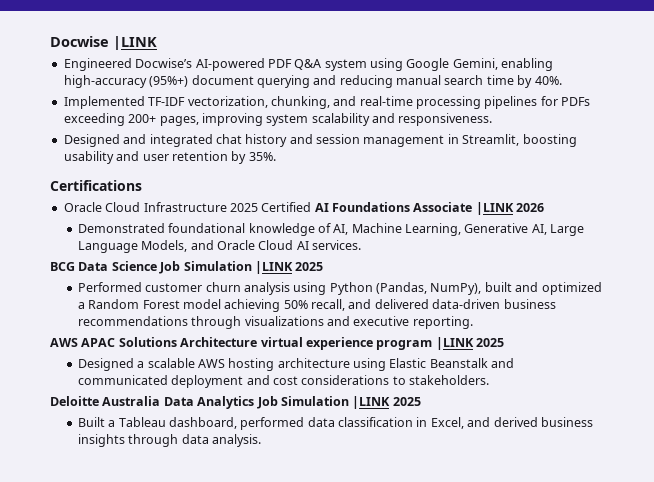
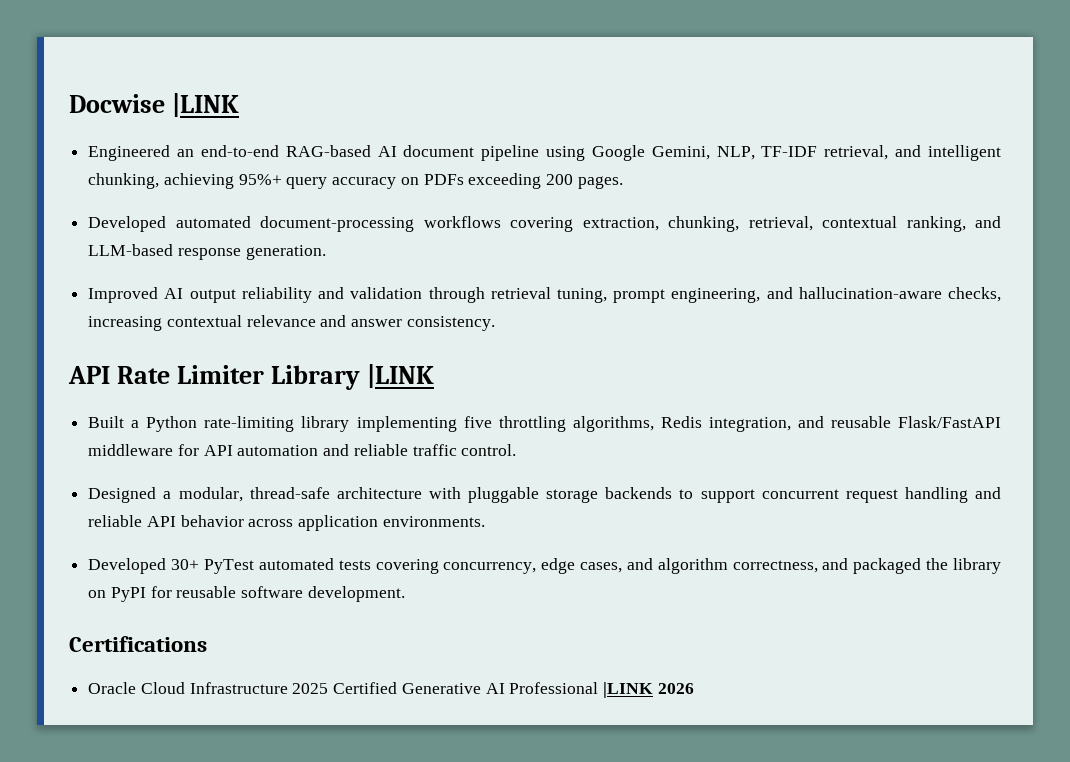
[135,58,554,71] [63,75,562,88] [63,96,591,109] [63,113,493,126] [63,134,577,147] [63,151,276,164] Docwise’s AI-powered PDF Q&A system using Google Gemini, enabling high-accuracy (95%+) document querying and reducing manual search time by 40%. // Implemented TF-IDF vectorization, chunking, and real-time processing pipelines for PDFs exceeding 200+ pages, improving system scalability and responsiveness. // Designed and integrated chat history and session management in Streamlit, boosting usability and user retention by 35%. -> [177,145,1001,161] [88,173,623,189] [88,216,1002,232] [88,244,326,260] [88,287,1001,303] [88,315,495,331] [68,364,435,390] [88,416,1001,432] [88,444,517,456] [88,487,1001,503] [88,515,485,531] [88,558,1002,574] [88,586,405,602] an end-to-end RAG-based AI document pipeline using Google Gemini, NLP, TF-IDF retrieval, and intelligent chunking, achieving 95%+ query accuracy on PDFs exceeding 200 pages. // Developed automated document-processing workflows covering extraction, chunking, retrieval, contextual ranking, and LLM-based response generation. // Improved AI output reliability and validation through retrieval tuning, prompt engineering, and hallucination-aware checks, increasing contextual relevance and answer consistency. // API Rate Limiter Library |LINK // Built a Python rate-limiting library implementing five throttling algorithms, Redis integration, and reusable Flask/FastAPI middleware for API automation and reliable traffic control. // Designed a modular, thread-safe architecture with pluggable storage backends to support concurrent request handling and reliable API behavior across application environments. // Developed 30+ PyTest automated tests covering concurrency, edge cases, and algorithm correctness, and packaged the library on PyPI for reusable software development.
[314,202,473,212] AI Foundations Associate -> [401,682,599,694] Generative AI Professional
[77,223,585,236] [77,240,362,253] [50,261,324,274] [77,282,602,295] [77,299,556,312] [77,316,473,329] [50,337,504,350] [77,358,515,371] [77,375,490,388] [50,396,421,409] [77,417,593,430] [77,434,261,447] // Demonstrated foundational knowledge of AI, Machine Learning, Generative AI, Large Language Models, and Oracle Cloud AI services. // BCG Data Science Job Simulation |LINK 2025 // Performed customer churn analysis using Python (Pandas, NumPy), built and optimized a Random Forest model achieving 50% recall, and delivered data-driven business recommendations through visualizations and executive reporting. // AWS APAC Solutions Architecture virtual experience program |LINK 2025 // Designed a scalable AWS hosting architecture using Elastic Beanstalk and communicated deployment and cost considerations to stakeholders. // Deloitte Australia Data Analytics Job Simulation |LINK 2025 // Built a Tableau dashboard, performed data classification in Excel, and derived business insights through data analysis. -> (694, 688) none

